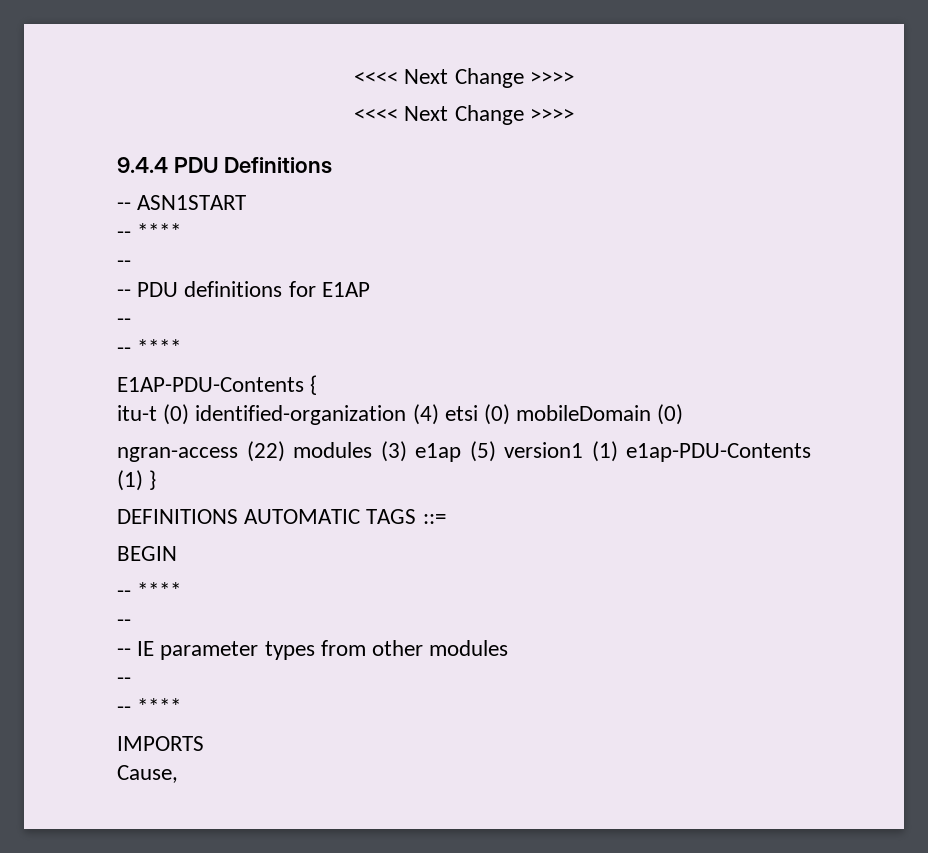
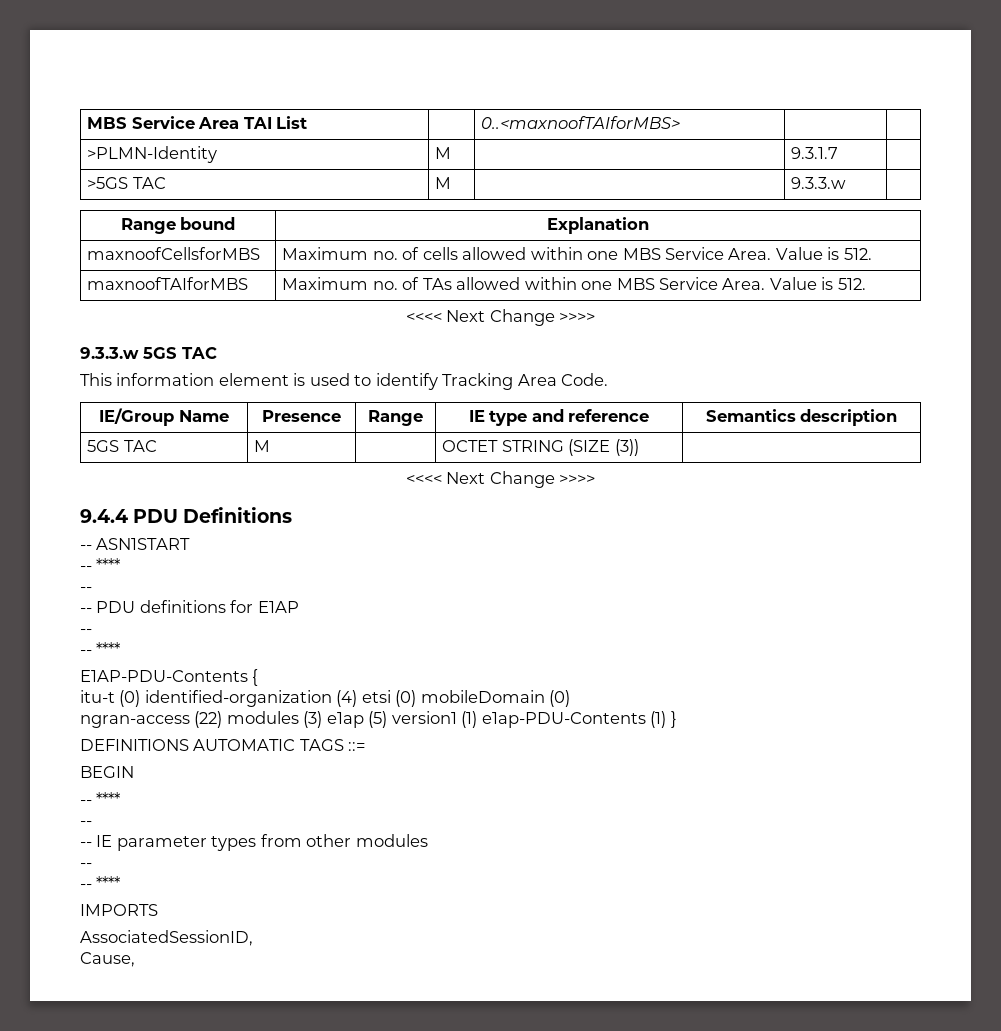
[354,68,574,88] <<<< Next Change >>>> -> [87,116,308,129] [481,116,681,129] [87,146,218,163] [435,147,452,159] [791,147,839,159] [87,177,166,189] [435,177,452,189] [791,177,847,189] [120,217,236,234] [547,217,649,234] [87,247,261,260] [282,247,872,260] [87,277,249,290] [282,277,866,290] [405,309,596,326] [80,347,217,359] [80,373,609,390] [99,408,229,426] [262,410,341,422] [368,410,423,426] [468,409,650,426] [705,409,898,426] [87,440,157,452] [254,440,271,452] [442,439,639,456] MBS Service Area TAI List | | 0..<maxnoofTAIforMBS> | | // >PLMN-Identity | M | | 9.3.1.7 | // >5GS TAC | M | | 9.3.3.w | // Range bound | Explanation // maxnoofCellsforMBS | Maximum no. of cells allowed within one MBS Service Area. Value is 512. // maxnoofTAIforMBS | Maximum no. of TAs allowed within one MBS Service Area. Value is 512. // <<<< Next Change >>>> // 9.3.3.w 5GS TAC // This information element is used to identify Tracking Area Code. // IE/Group Name | Presence | Range | IE type and reference | Semantics description // 5GS TAC | M | | OCTET STRING (SIZE (3)) |
(204, 743) none -> [80,930,253,946] // AssociatedSessionID,

